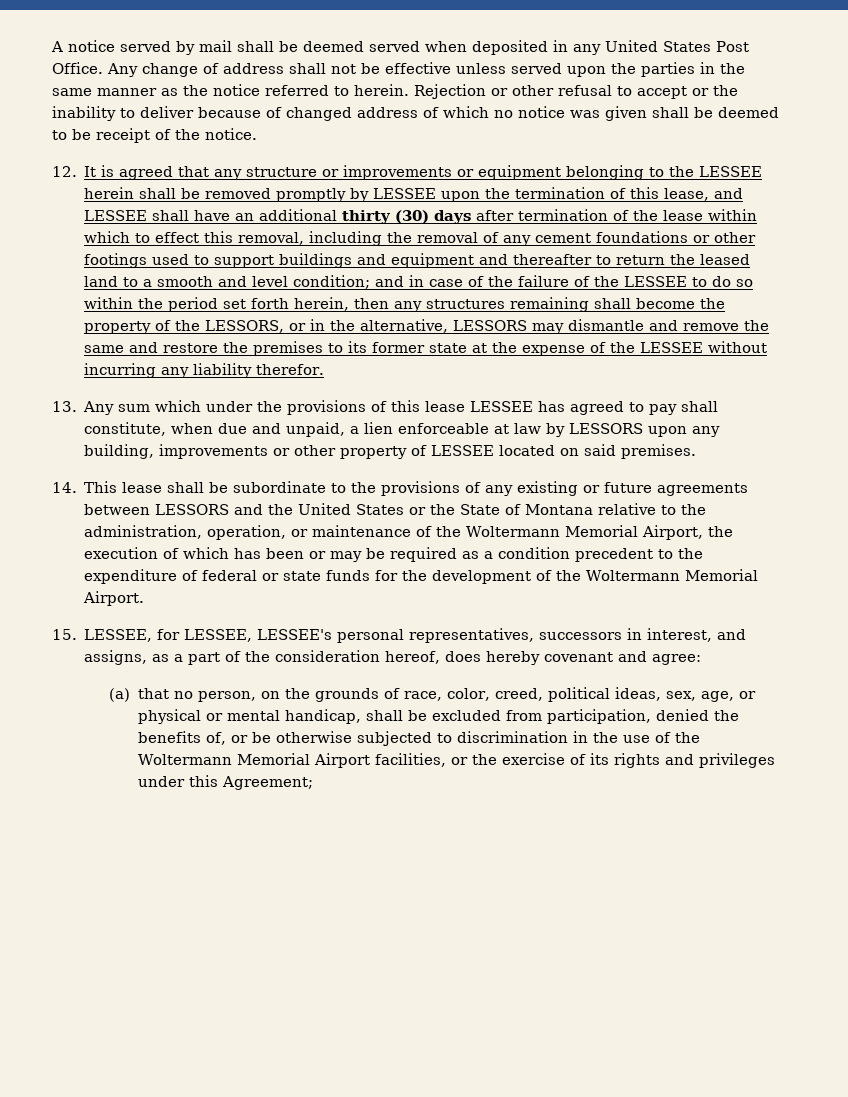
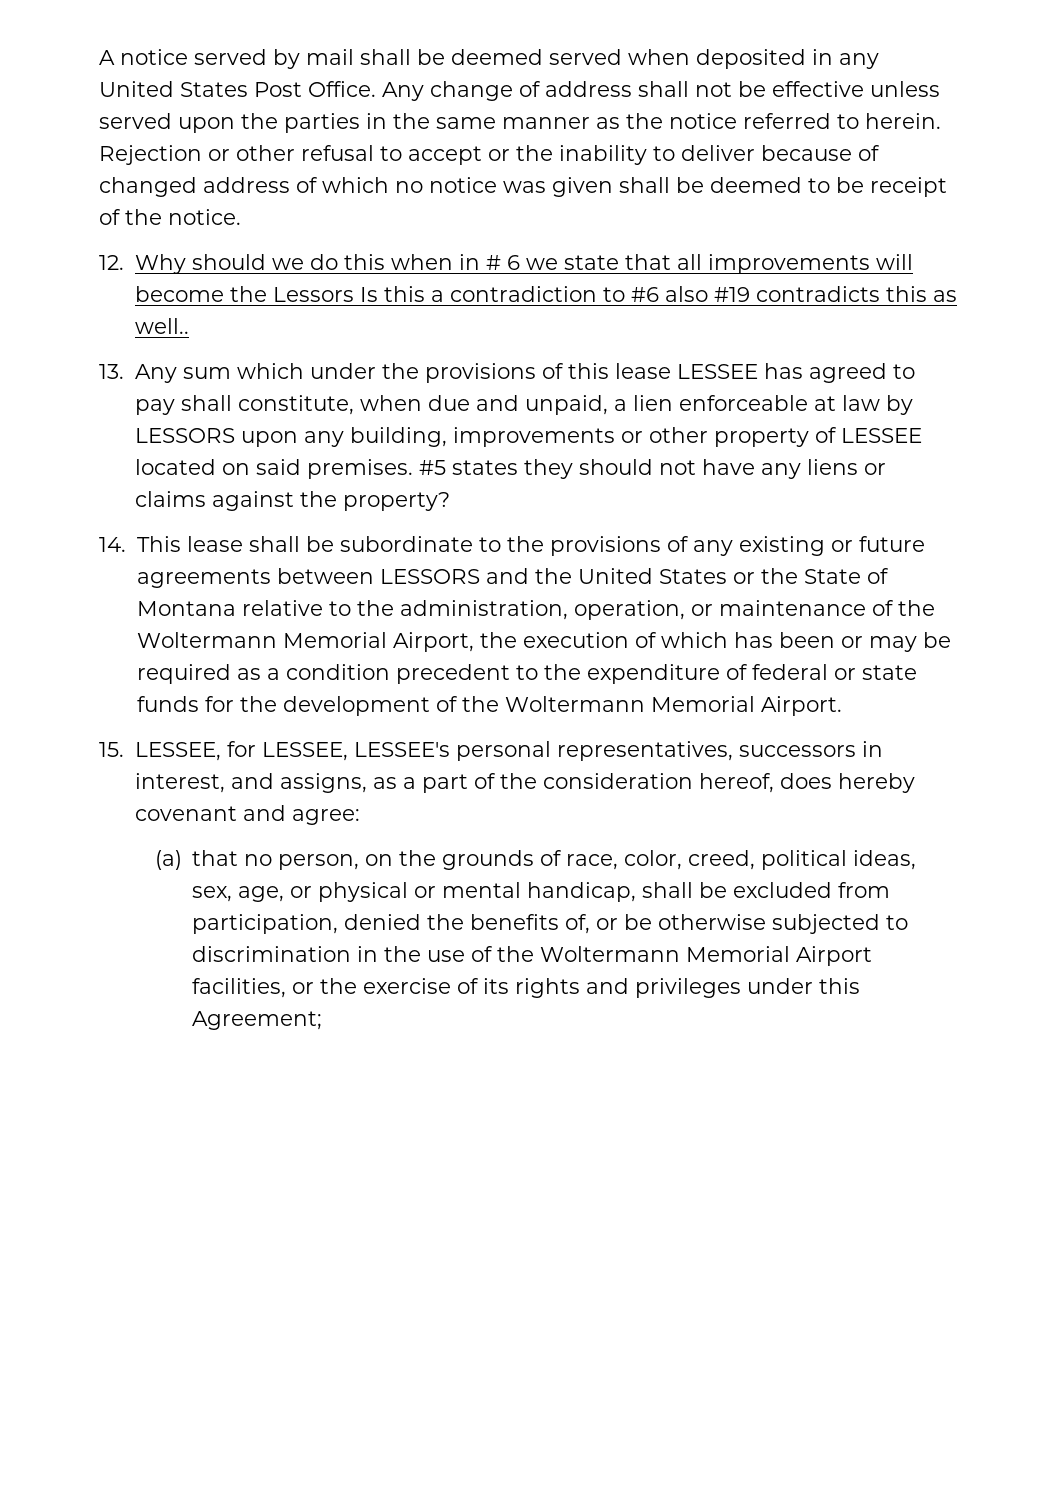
[84,165,763,180] [84,187,744,202] [84,209,758,224] [84,231,757,246] [84,253,751,268] [84,275,754,289] [84,297,726,312] [84,319,770,334] [84,341,768,356] [84,363,325,378] It is agreed that any structure or improvements or equipment belonging to the LESSEE herein shall be removed promptly by LESSEE upon the termination of this lease, and LESSEE shall have an additional thirty (30) days after termination of the lease within which to effect this removal, including the removal of any cement foundations or other footings used to support buildings and equipment and thereafter to return the leased land to a smooth and level condition; and in case of the failure of the LESSEE to do so within the period set forth herein, then any structures remaining shall become the property of the LESSORS, or in the alternative, LESSORS may dismantle and remove the same and restore the premises to its former state at the expense of the LESSEE without incurring any liability therefor. -> [134,254,913,274] [134,286,957,302] [134,318,189,334] Why should we do this when in # 6 we state that all improvements will become the Lessors Is this a contradiction to #6 also #19 contradicts this as well..
(697, 451) none -> [418,459,886,479] [134,491,450,511] #5 states they should not have any liens or claims against the property?

